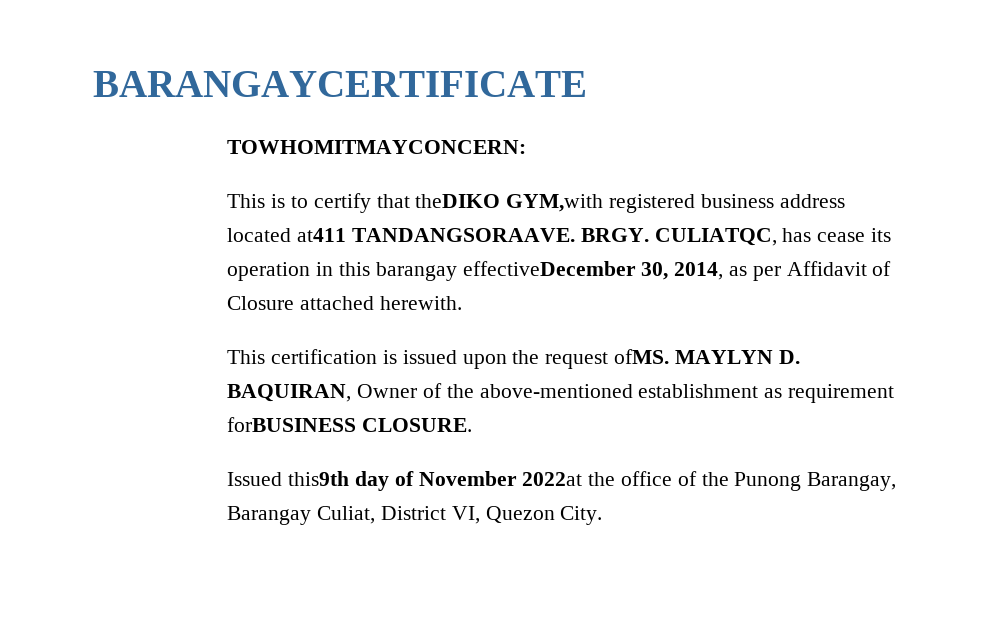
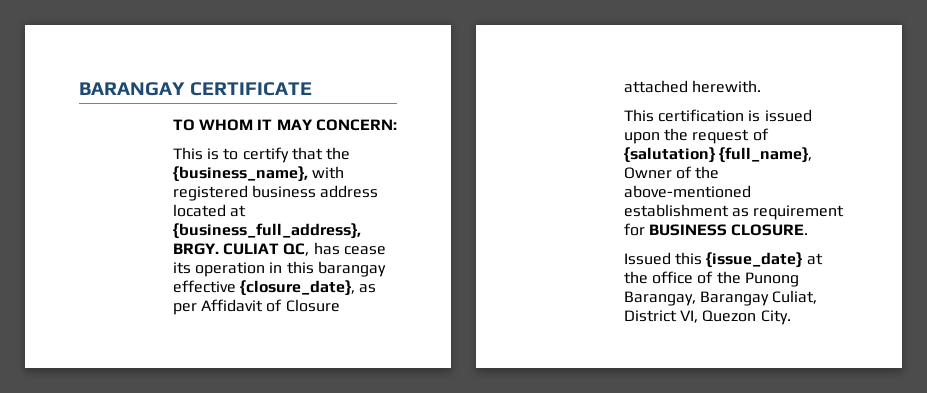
[93,71,587,97] [227,140,527,154] BARANGAYCERTIFICATE // TOWHOMITMAYCONCERN: -> [79,82,313,96] [172,119,397,131] BARANGAY CERTIFICATE // TO WHOM IT MAY CONCERN:
[415,194,604,212] theDIKO GYM,with -> [326,147,351,160] [172,166,344,182] the {business_name}, with
[297,228,777,246] at411 TANDANGSORAAVE. BRGY. CULIATQC, -> [229,205,246,217] [172,223,361,239] [172,243,310,256] at {business_full_address}, BRGY. CULIAT QC,
[462,261,724,280] effectiveDecember 30, 2014, -> [172,280,355,296] effective {closure_date},
[613,349,800,364] [227,384,352,402] ofMS. MAYLYN D. BAQUIRAN, -> [752,128,769,141] [623,147,812,163] of {salutation} {full_name},
[227,417,357,432] forBUSINESS -> [623,223,727,236] for BUSINESS
[288,471,583,491] this9th day of November 2022at -> [674,252,823,268] this {issue_date} at

